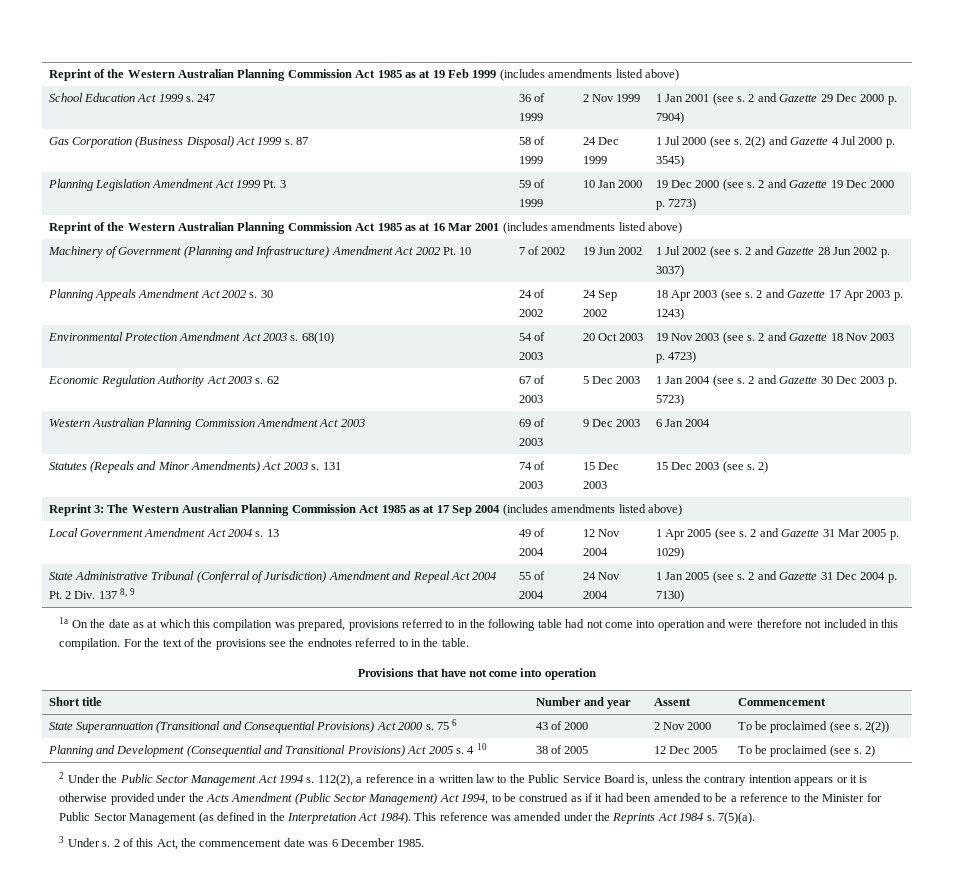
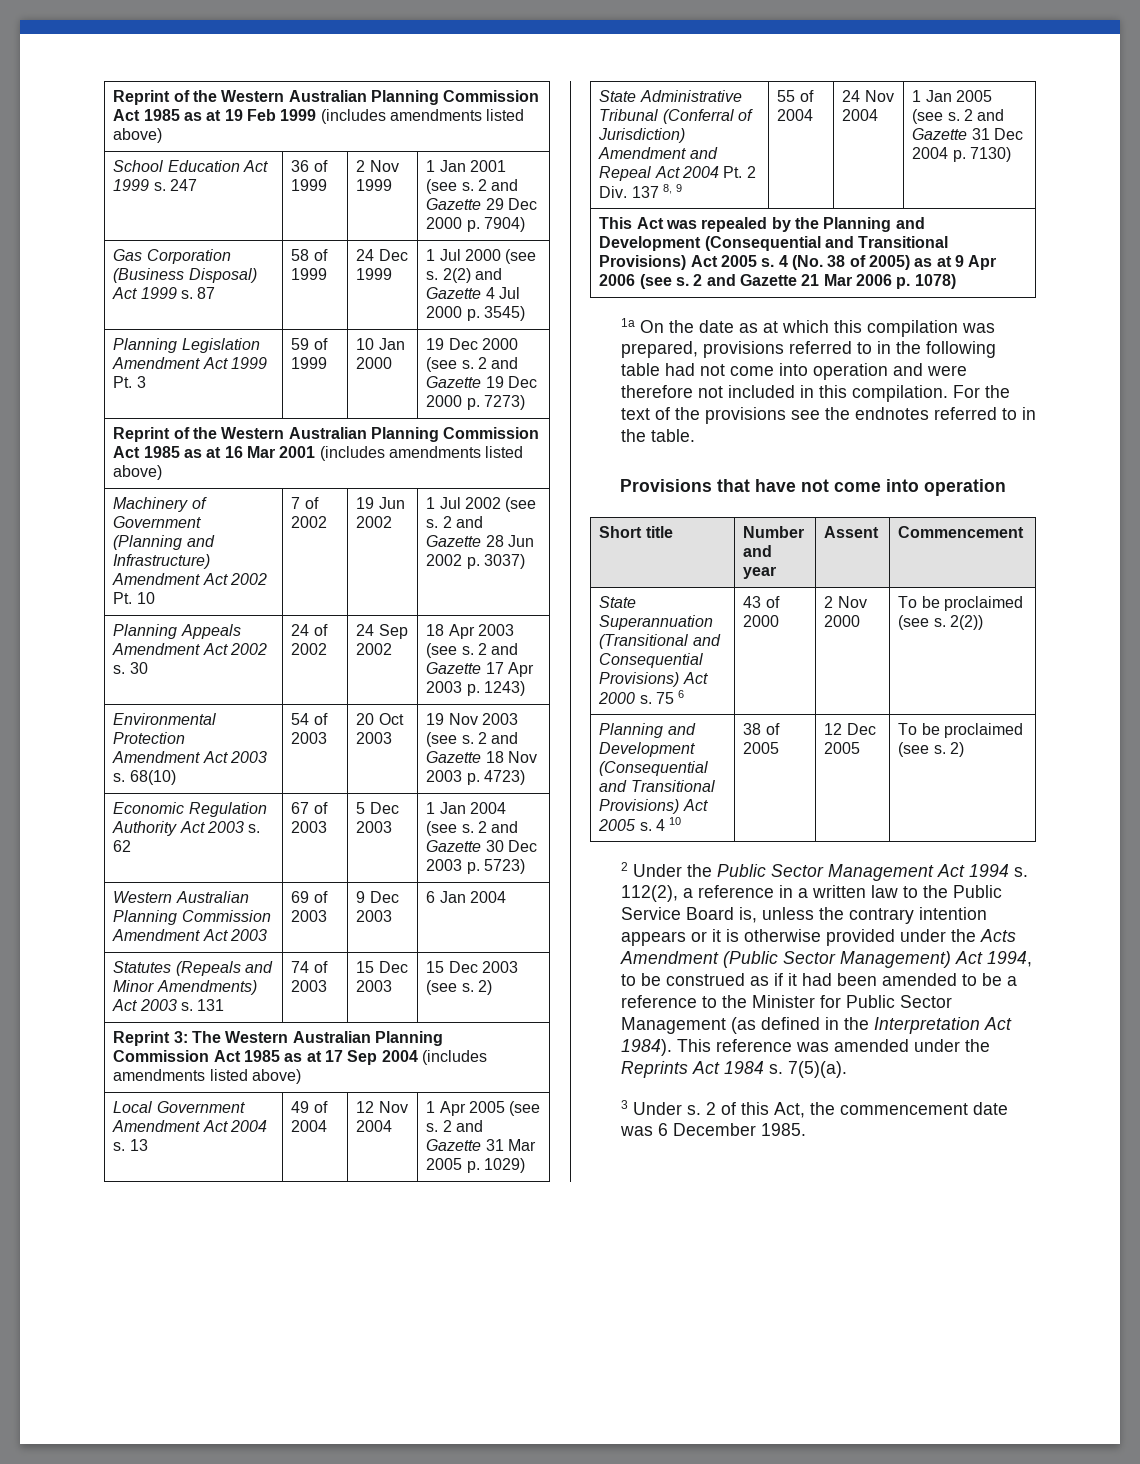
(684, 596) none -> [599,217,925,232] [599,236,949,251] [599,255,997,270] [599,274,956,289] // This Act was repealed by the Planning and Development (Consequential and Transitional Provisions) Act 2005 s. 4 (No. 38 of 2005) as at 9 Apr 2006 (see s. 2 and Gazette 21 Mar 2006 p. 1078)

